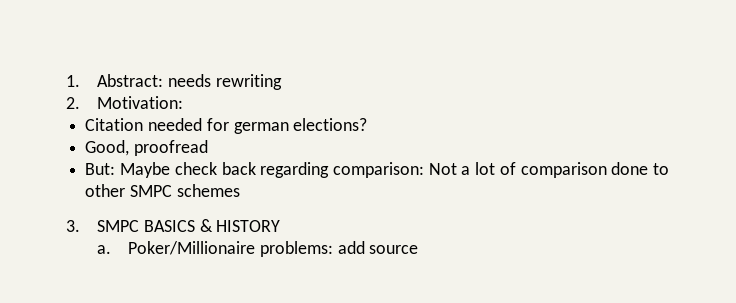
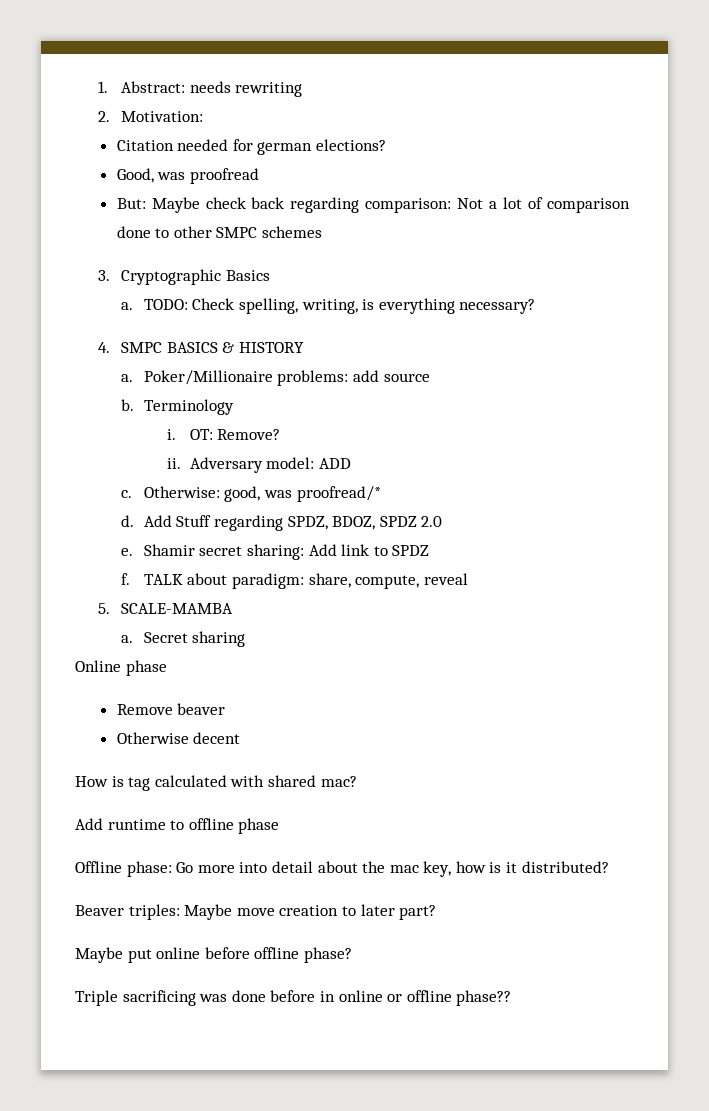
(130, 148) none -> [157,172,186,180] was
(81, 226) none -> [120,269,270,285] [120,298,536,314] [97,342,110,353] Cryptographic Basics // a. TODO: Check spelling, writing, is everything necessary? // 4.
(419, 249) none -> [120,399,234,415] [166,429,281,440] [166,457,351,473] [120,486,381,502] [120,515,443,531] [120,544,430,560] [120,573,468,589] [97,603,233,614] [120,631,246,647] [75,660,167,676] [116,703,226,715] [116,732,241,744] [75,775,357,791] [75,818,280,834] [75,861,609,877] [75,904,437,920] [75,947,352,963] [75,990,512,1006] // b. Terminology // i. OT: Remove? // ii. Adversary model: ADD // c. Otherwise: good, was proofread/* // d. Add Stuff regarding SPDZ, BDOZ, SPDZ 2.0 // e. Shamir secret sharing: Add link to SPDZ // f. TALK about paradigm: share, compute, reveal // 5. SCALE-MAMBA // a. Secret sharing // Online phase // Remove beaver // Otherwise decent // How is tag calculated with shared mac? // Add runtime to offline phase // Offline phase: Go more into detail about the mac key, how is it distributed? // Beaver triples: Maybe move creation to later part? // Maybe put online before offline phase? // Triple sacrificing was done before in online or offline phase??

